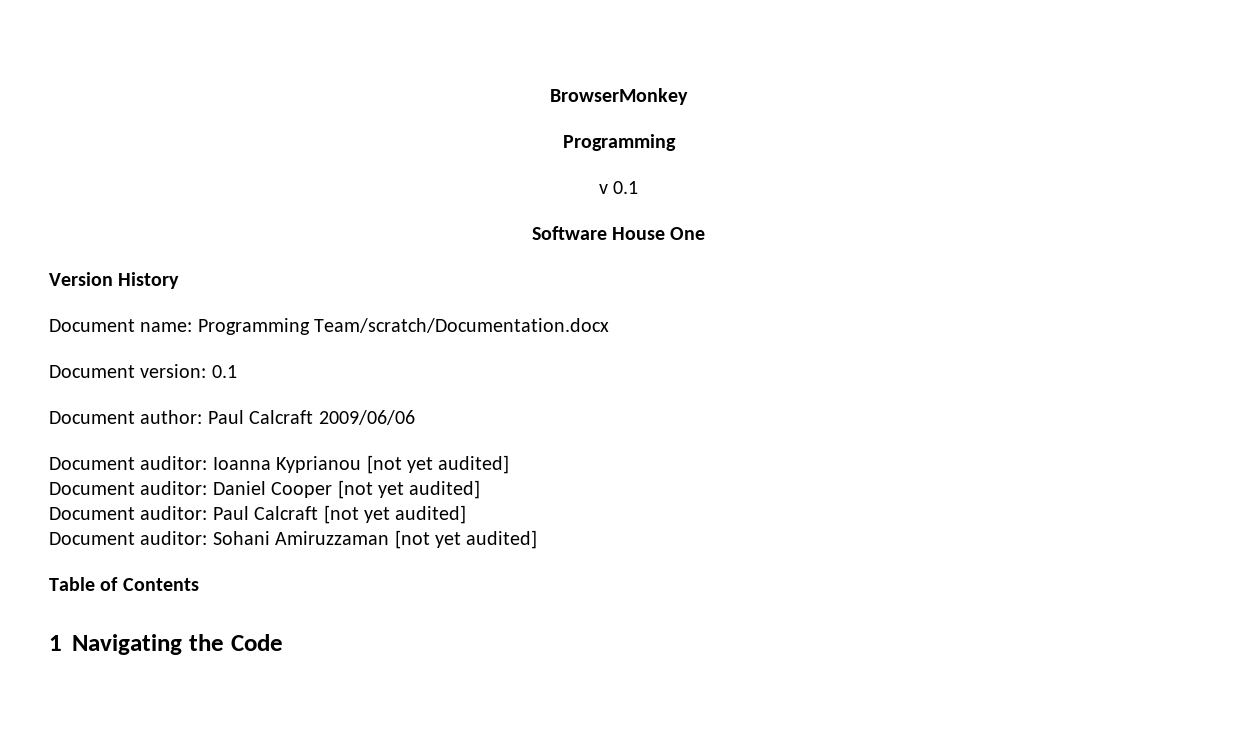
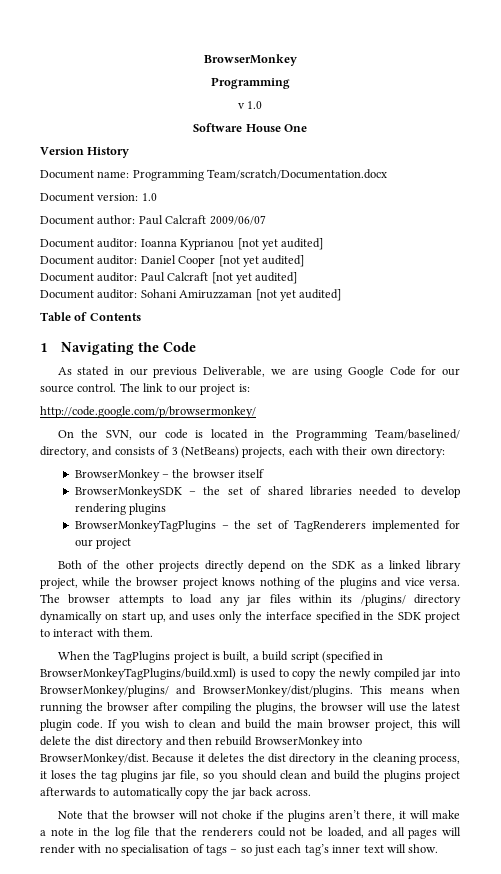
[613,181,639,194] 0.1 -> [247,101,263,109] 1.0
[211,365,237,378] 0.1 -> [141,193,157,201] 1.0
[318,410,415,425] 2009/06/06 -> [209,215,266,225] 2009/06/07
(283, 642) none -> [57,366,461,378] [40,383,250,395] [40,406,256,418] [57,429,461,441] [40,446,446,458] [74,469,265,481] [74,486,461,498] [74,503,167,515] [74,520,460,532] [74,538,132,549] [57,560,462,572] [40,577,461,589] [40,594,462,606] [40,611,461,623] [40,628,154,637] [57,651,384,663] [40,668,460,680] [40,685,460,697] [40,702,460,714] [40,719,461,731] [40,736,362,748] [40,753,460,765] [40,770,460,782] [40,787,311,799] [57,810,461,822] [40,827,461,839] [40,844,439,856] // As stated in our previous Deliverable, we are using Google Code for our source control. The link to our project is: // http://code.google.com/p/browsermonkey/ // On the SVN, our code is located in the Programming Team/baselined/ directory, and consists of 3 (NetBeans) projects, each with their own directory: // BrowserMonkey – the browser itself // BrowserMonkeySDK – the set of shared libraries needed to develop rendering plugins // BrowserMonkeyTagPlugins – the set of TagRenderers implemented for our project // Both of the other projects directly depend on the SDK as a linked library project, while the browser project knows nothing of the plugins and vice versa. The browser attempts to load any jar files within its /plugins/ directory dynamically on start up, and uses only the interface specified in the SDK project to interact with them. // When the TagPlugins project is built, a build script (specified in BrowserMonkeyTagPlugins/build.xml) is used to copy the newly compiled jar into BrowserMonkey/plugins/ and BrowserMonkey/dist/plugins. This means when running the browser after compiling the plugins, the browser will use the latest plugin code. If you wish to clean and build the main browser project, this will delete the dist directory and then rebuild BrowserMonkey into BrowserMonkey/dist. Because it deletes the dist directory in the cleaning process, it loses the tag plugins jar file, so you should clean and build the plugins project afterwards to automatically copy the jar back across. // Note that the browser will not choke if the plugins aren’t there, it will make a note in the log file that the renderers could not be loaded, and all pages will render with no specialisation of tags – so just each tag’s inner text will show.

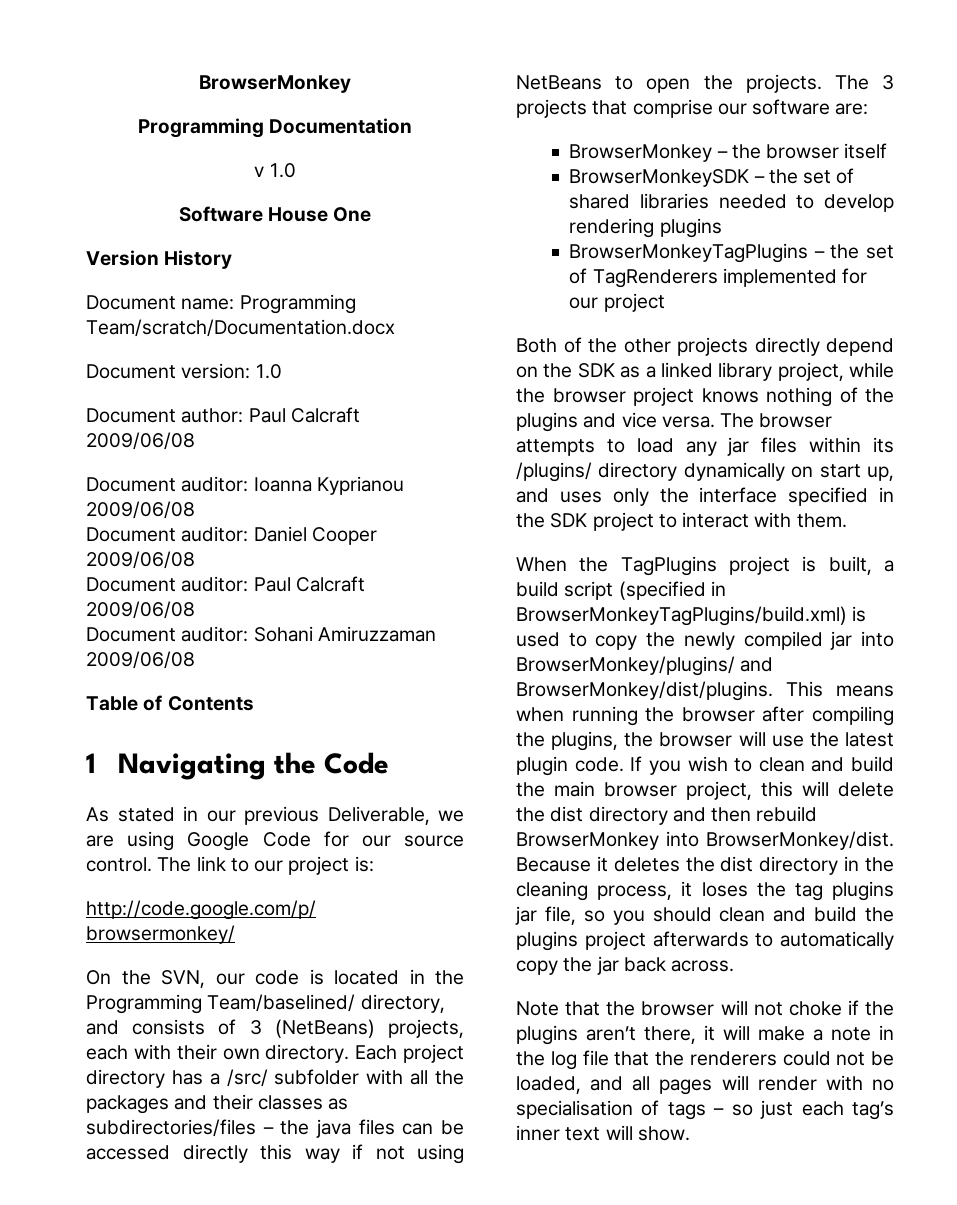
(290, 83) none -> [269,118,413,134] Documentation
[209,215,266,225] 2009/06/07 -> [86,432,195,450] 2009/06/08
[237,238,324,250] [not yet audited] -> [86,501,195,519] 2009/06/08
[218,255,305,267] [not yet audited] -> [86,551,195,569] 2009/06/08
[211,272,298,284] [not yet audited] -> [86,601,195,619] 2009/06/08
[255,289,342,301] [not yet audited] -> [86,651,195,669] 2009/06/08
[396,446,446,458] directory: -> [265,1044,464,1063] [86,1069,464,1088] [86,1094,349,1114] [86,1119,465,1138] [86,1144,464,1164] [516,74,894,93] [516,99,869,118] directory. Each project directory has a /src/ subfolder with all the packages and their classes as subdirectories/files – the java files can be accessed directly this way if not using NetBeans to open the projects. The 3 projects that comprise our software are:

